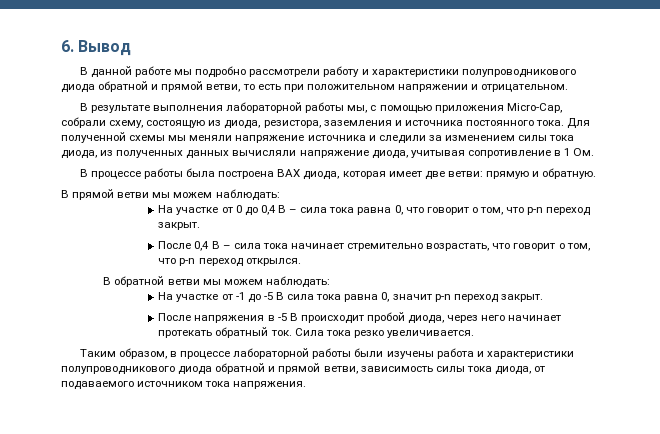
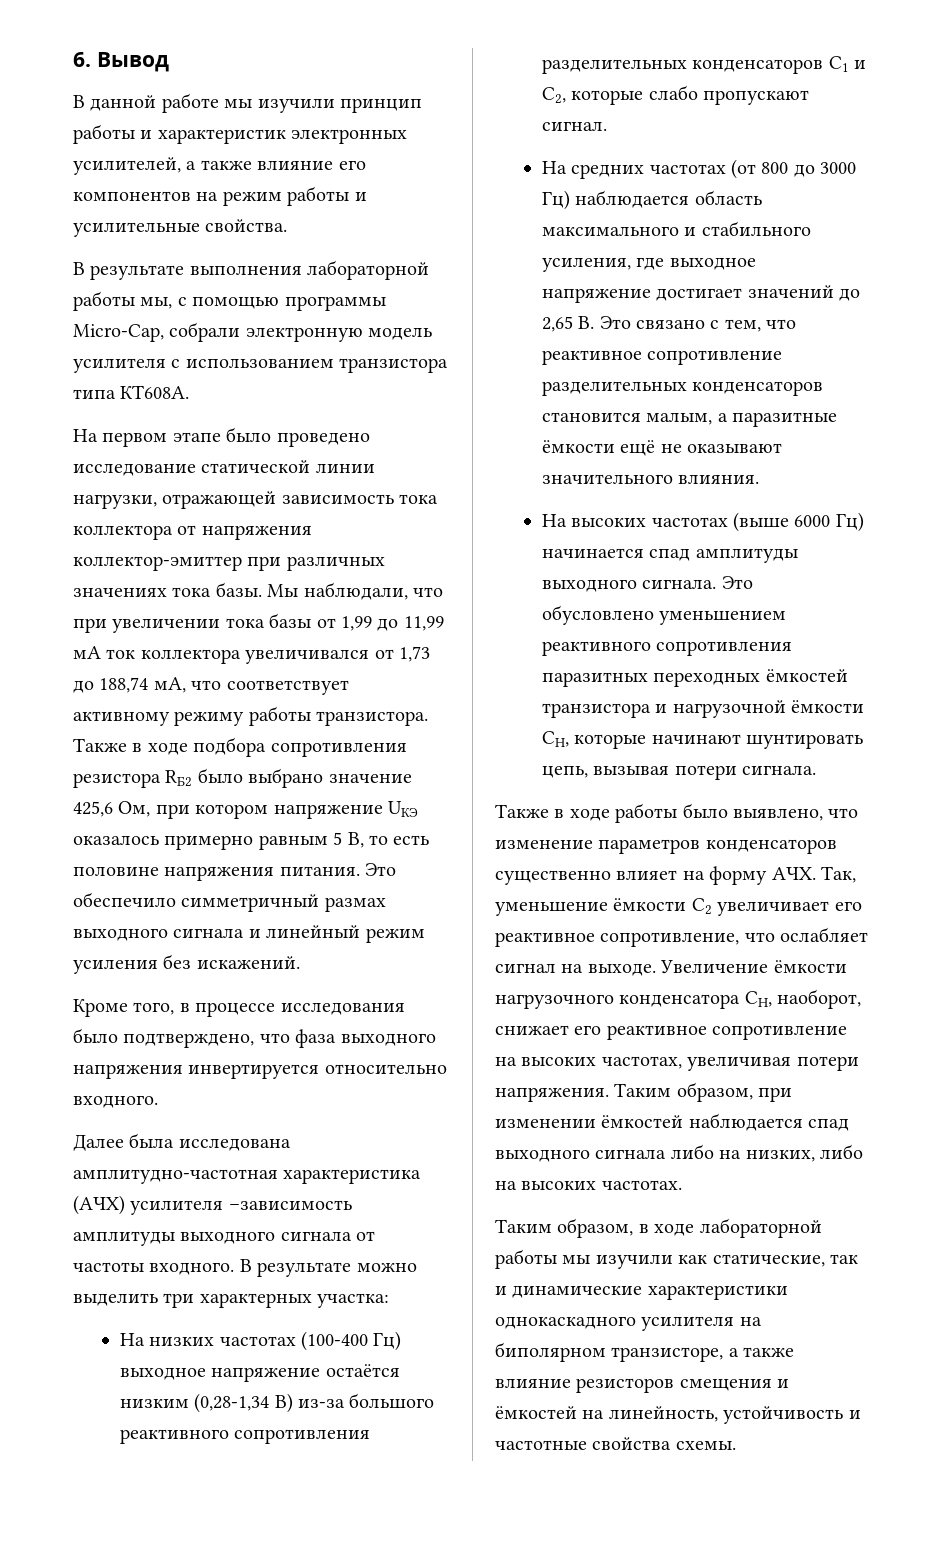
[195,66,576,78] [61,81,569,93] подробно рассмотрели работу и характеристики полупроводникового диода обратной и прямой ветви, то есть при положительном напряжении и отрицательном. -> [257,98,422,113] [73,124,408,144] [73,157,366,175] [73,186,367,206] [73,219,288,237] изучили принцип работы и характеристик электронных усилителей, а также влияние его компонентов на режим работы и усилительные свойства.
[434,105,504,113] приложения -> [284,296,386,311] программы
[109,118,591,129] [61,132,575,144] [61,148,595,159] [79,168,597,180] [61,189,280,201] [158,205,591,216] [158,222,201,230] [158,241,590,251] [158,258,301,267] [103,276,330,288] [158,292,543,303] [158,312,562,324] [158,327,475,338] схему, состоящую из диода, резистора, заземления и источника постоянного тока. Для полученной схемы мы меняли напряжение источника и следили за изменением силы тока диода, из полученных данных вычисляли напряжение диода, учитывая сопротивление в 1 Ом. // В процессе работы была построена ВАХ диода, которая имеет две ветви: прямую и обратную. // В прямой ветви мы можем наблюдать: // На участке от 0 до 0,4 В – сила тока равна 0, что говорит о том, что p-n переход закрыт. // После 0,4 В – сила тока начинает стремительно возрастать, что говорит о том, что p-n переход открылся. // В обратной ветви мы можем наблюдать: // На участке от -1 до -5 В сила тока равна 0, значит p-n переход закрыт. // После напряжения в -5 В происходит пробой диода, через него начинает протекать обратный ток. Сила тока резко увеличивается. -> [245,327,433,342] [73,358,449,373] [73,385,190,399] [73,427,370,447] [73,460,375,476] [73,491,439,509] [73,525,312,540] [73,556,385,571] [73,582,443,600] [73,613,444,633] [73,646,430,664] [73,677,349,695] [73,706,429,726] [73,737,407,757] [73,768,412,788] [73,801,418,819] [73,832,430,850] [73,863,397,881] [73,892,386,912] [73,925,425,943] [73,954,300,974] [73,999,405,1017] [73,1028,436,1048] [73,1064,447,1079] [73,1095,158,1108] [73,1133,291,1151] [73,1169,422,1184] [73,1195,352,1215] [73,1231,376,1246] [73,1259,417,1277] [73,1293,390,1308] [119,1331,402,1351] [119,1364,400,1382] [119,1393,435,1413] [119,1429,371,1444] [541,56,867,74] [541,85,810,105] [541,121,607,131] [541,159,857,179] [541,190,762,210] [541,221,811,236] [541,257,756,272] [541,285,861,303] [541,316,797,332] [541,350,783,365] [541,381,824,396] [541,412,838,427] [541,440,783,456] [541,474,760,484] [541,512,864,532] [541,548,798,563] [541,576,753,592] [541,605,787,625] [541,641,793,656] [541,669,848,687] [541,700,865,718] [541,731,864,749] [541,765,817,780] [495,803,859,823] [495,839,837,854] [495,866,856,885] [495,898,862,916] [495,927,869,947] [495,960,847,976] [495,989,862,1009] [495,1025,848,1040] [495,1056,859,1071] [495,1082,793,1102] [495,1113,850,1131] [495,1144,863,1162] [495,1180,682,1190] электронную модель усилителя с использованием транзистора типа КТ608А. // На первом этапе было проведено исследование статической линии нагрузки, отражающей зависимость тока коллектора от напряжения коллектор-эмиттер при различных значениях тока базы. Мы наблюдали, что при увеличении тока базы от 1,99 до 11,99 мА ток коллектора увеличивался от 1,73 до 188,74 мА, что соответствует активному режиму работы транзистора. Также в ходе подбора сопротивления резистора RБ2 было выбрано значение 425,6 Ом, при котором напряжение UКЭ оказалось примерно равным 5 В, то есть половине напряжения питания. Это обеспечило симметричный размах выходного сигнала и линейный режим усиления без искажений. // Кроме того, в процессе исследования было подтверждено, что фаза выходного напряжения инвертируется относительно входного. // Далее была исследована амплитудно-частотная характеристика (АЧХ) усилителя –зависимость амплитуды выходного сигнала от частоты входного. В результате можно выделить три характерных участка: // На низких частотах (100-400 Гц) выходное напряжение остаётся низким (0,28-1,34 В) из-за большого реактивного сопротивления разделительных конденсаторов C1 и C2, которые слабо пропускают сигнал. // На средних частотах (от 800 до 3000 Гц) наблюдается область максимального и стабильного усиления, где выходное напряжение достигает значений до 2,65 В. Это связано с тем, что реактивное сопротивление разделительных конденсаторов становится малым, а паразитные ёмкости ещё не оказывают значительного влияния. // На высоких частотах (выше 6000 Гц) начинается спад амплитуды выходного сигнала. Это обусловлено уменьшением реактивного сопротивления паразитных переходных ёмкостей транзистора и нагрузочной ёмкости CН, которые начинают шунтировать цепь, вызывая потери сигнала. // Также в ходе работы было выявлено, что изменение параметров конденсаторов существенно влияет на форму АЧХ. Так, уменьшение ёмкости C2 увеличивает его реактивное сопротивление, что ослабляет сигнал на выходе. Увеличение ёмкости нагрузочного конденсатора CН, наоборот, снижает его реактивное сопротивление на высоких частотах, увеличивая потери напряжения. Таким образом, при изменении ёмкостей наблюдается спад выходного сигнала либо на низких, либо на высоких частотах.
[180,348,574,359] [61,363,546,375] [61,381,307,390] процессе лабораторной работы были изучены работа и характеристики полупроводникового диода обратной и прямой ветви, зависимость силы тока диода, от подаваемого источником тока напряжения. -> [654,1218,822,1238] [495,1249,858,1269] [495,1285,788,1300] [495,1316,762,1331] [495,1342,795,1362] [495,1378,790,1393] [495,1406,861,1424] [495,1437,736,1450] ходе лабораторной работы мы изучили как статические, так и динамические характеристики однокаскадного усилителя на биполярном транзисторе, а также влияние резисторов смещения и ёмкостей на линейность, устойчивость и частотные свойства схемы.

